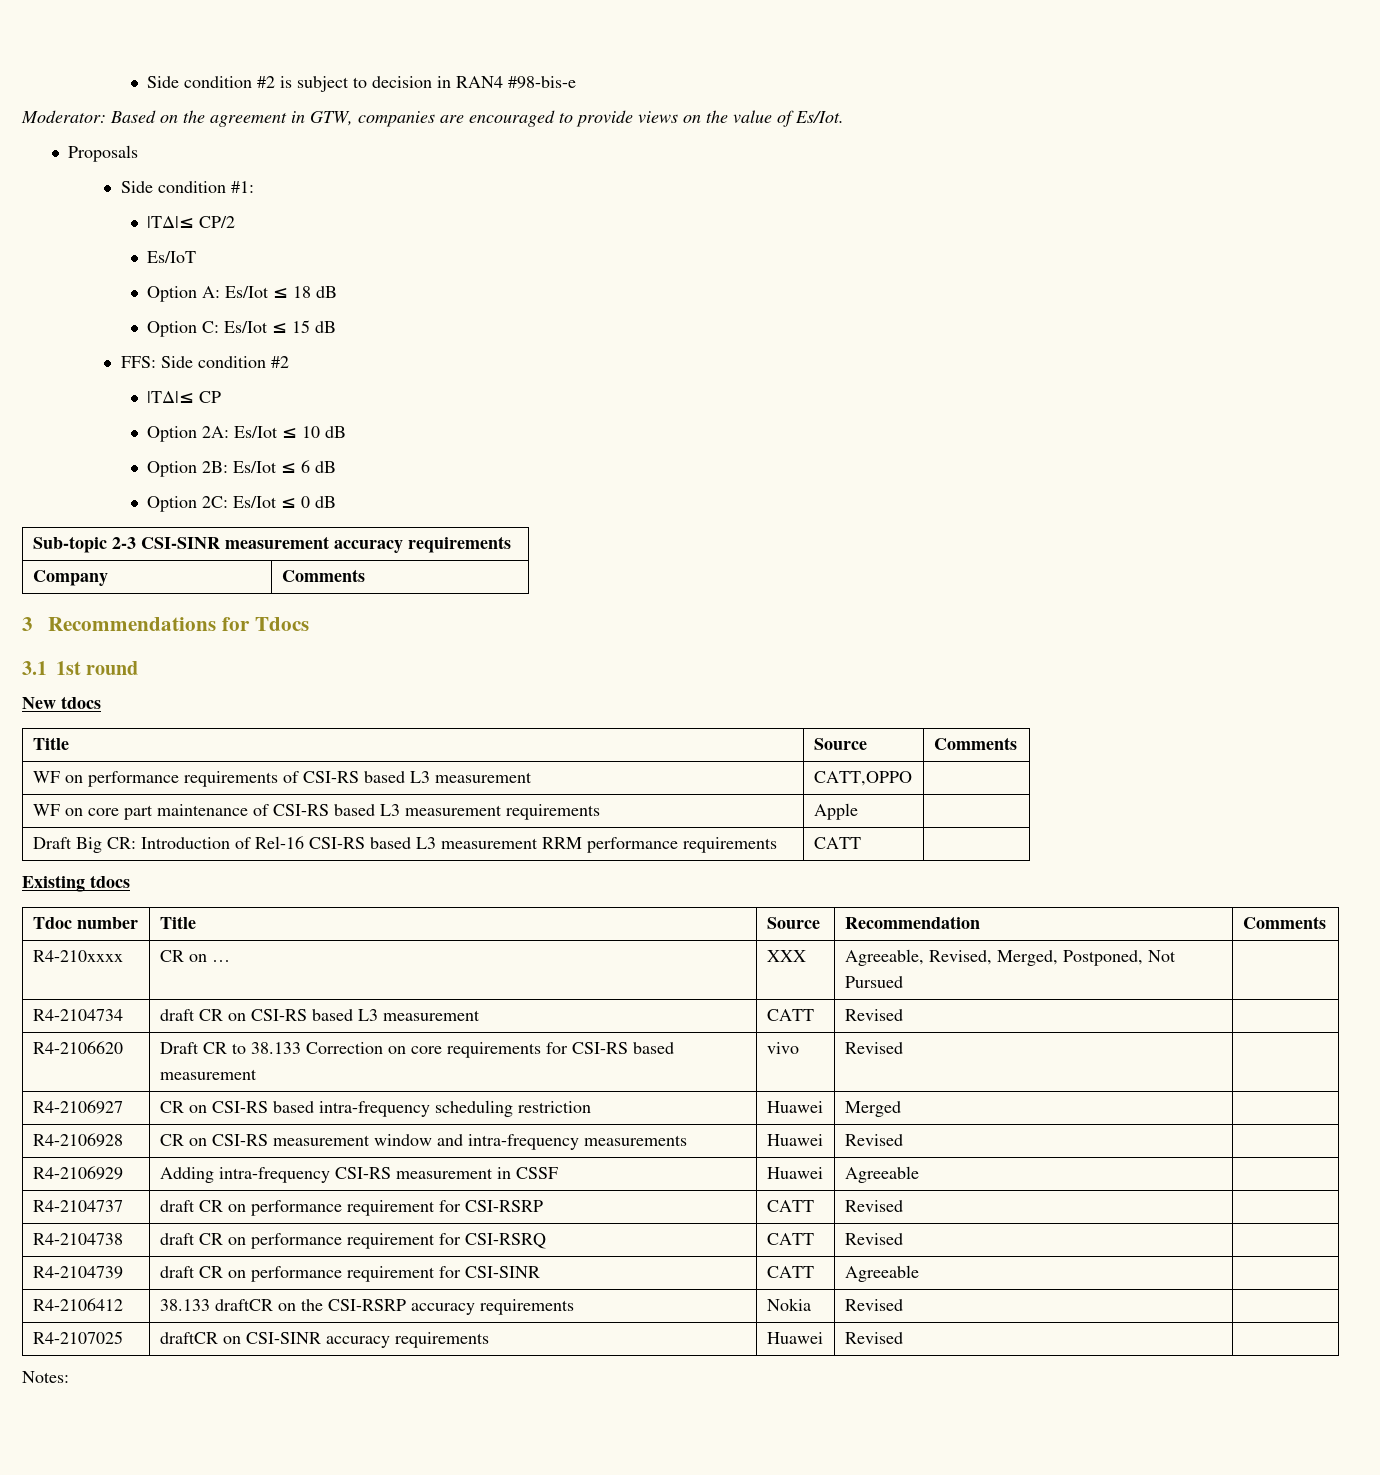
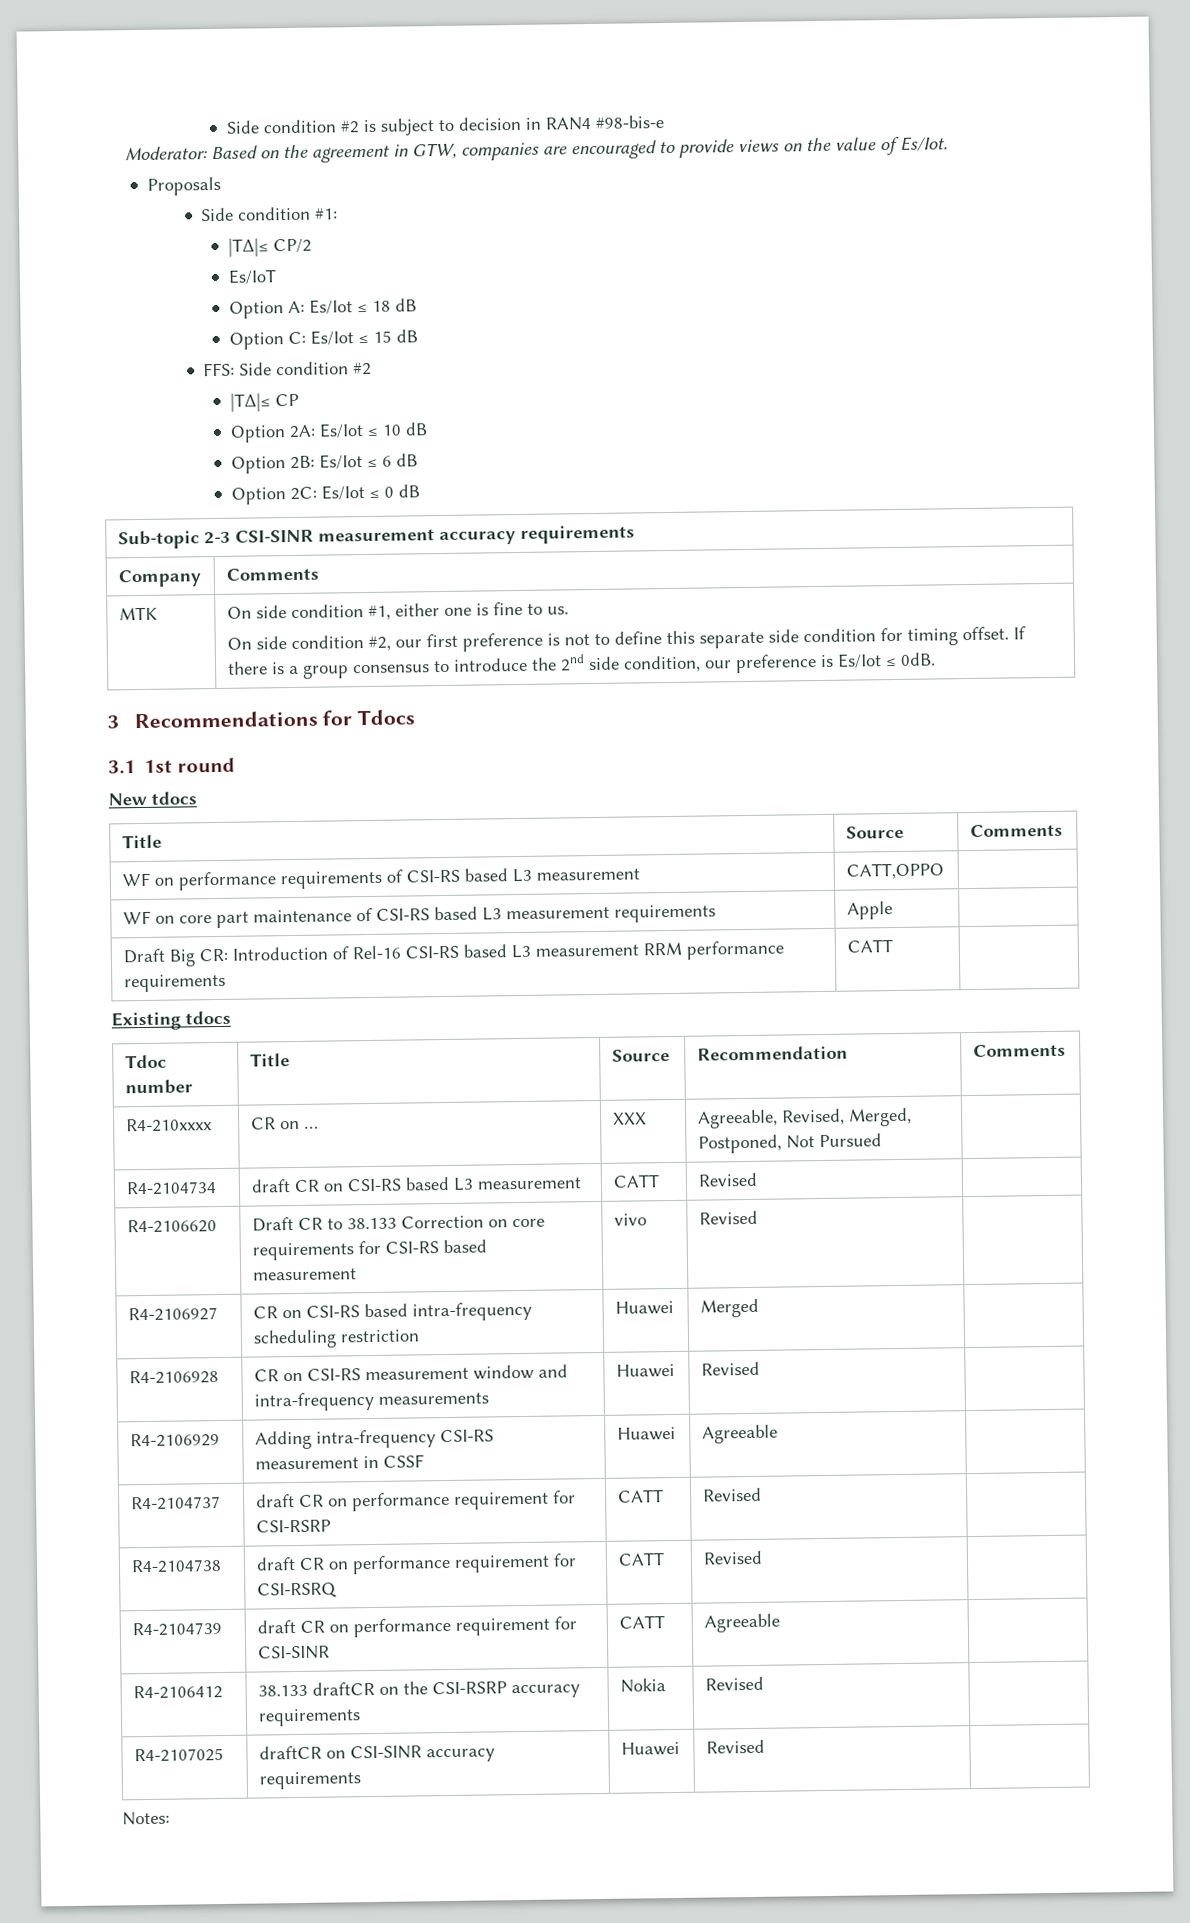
(365, 575) none -> [118,606,158,621] [226,601,569,620] [226,626,1026,652] [226,652,936,679] // MTK | On side condition #1, either one is fine to us. // On side condition #2, our first preference is not to define this separate side condition for timing offset. If there is a group consensus to introduce the 2nd side condition, our preference is Es/Iot ≤ 0dB.

